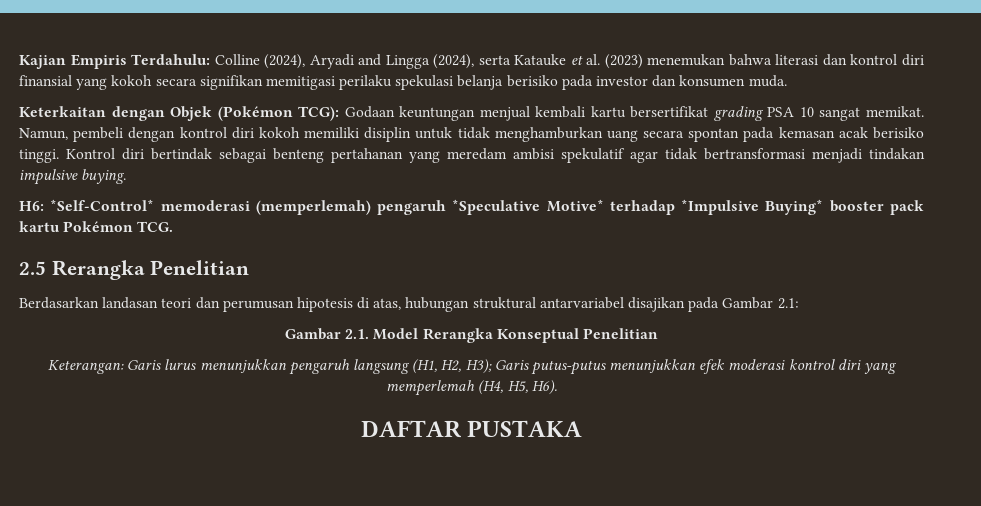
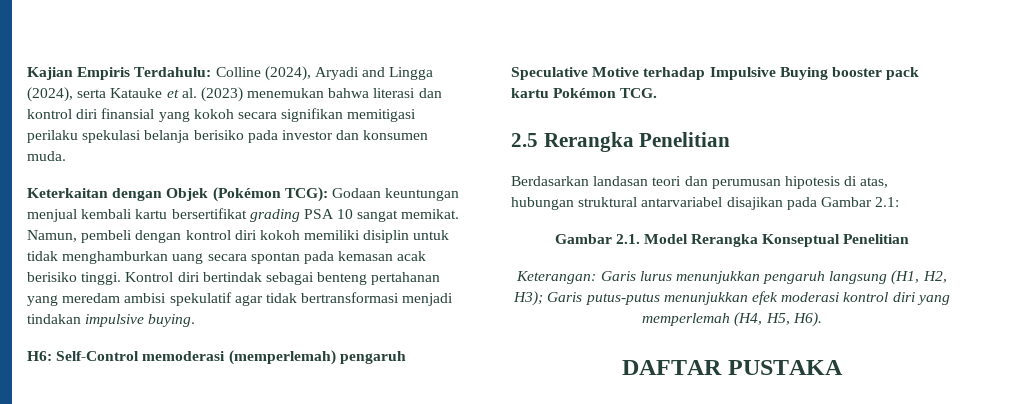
[50,199,155,211] *Self-Control* -> [56,351,140,361] Self-Control
[452,199,824,215] *Speculative Motive* terhadap *Impulsive Buying* -> [511,67,828,80] Speculative Motive terhadap Impulsive Buying

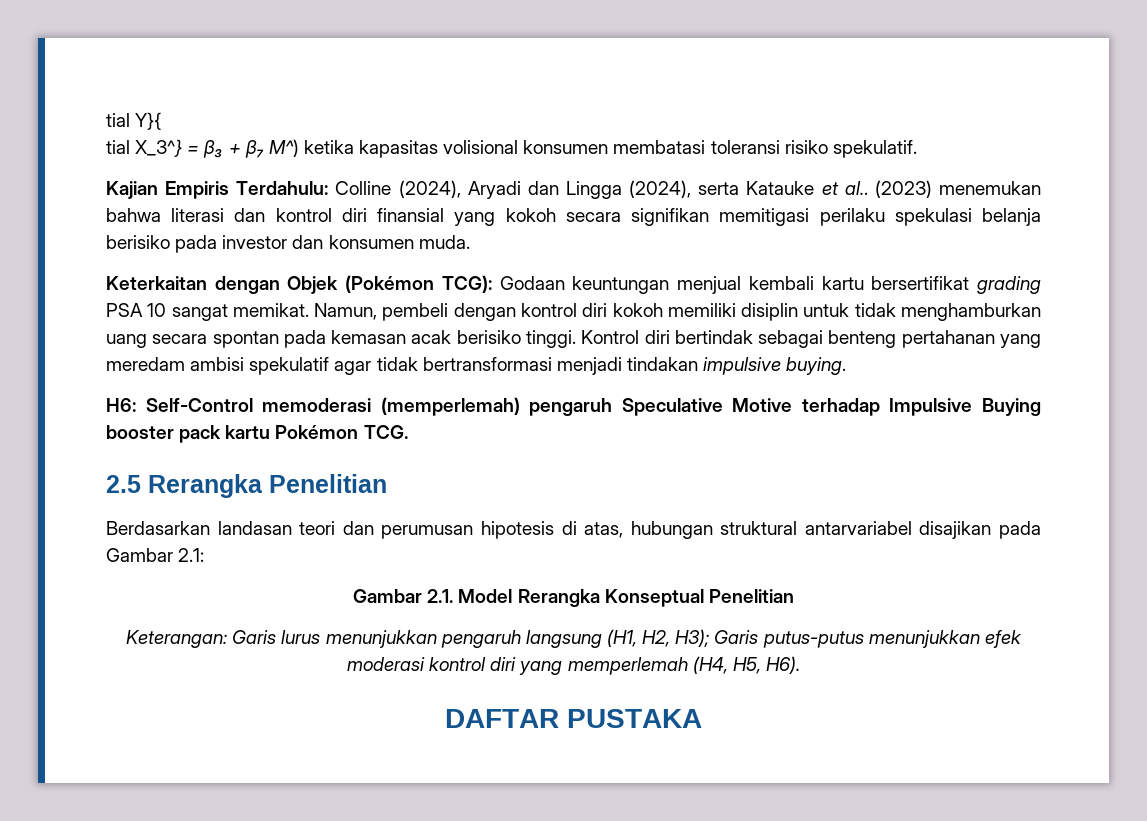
(27, 73) none -> [106,112,162,130] [106,139,917,158] tial Y}{ // tial X_3^} = β₃ + β₇ M^) ketika kapasitas volisional konsumen membatasi toleransi risiko spekulatif. //
[362,67,386,77] and -> [527,181,559,195] dan
[181,88,197,98] al. -> [844,181,868,195] al..

